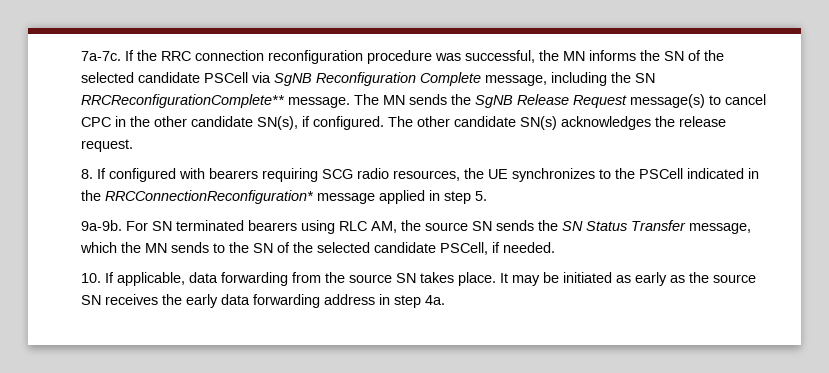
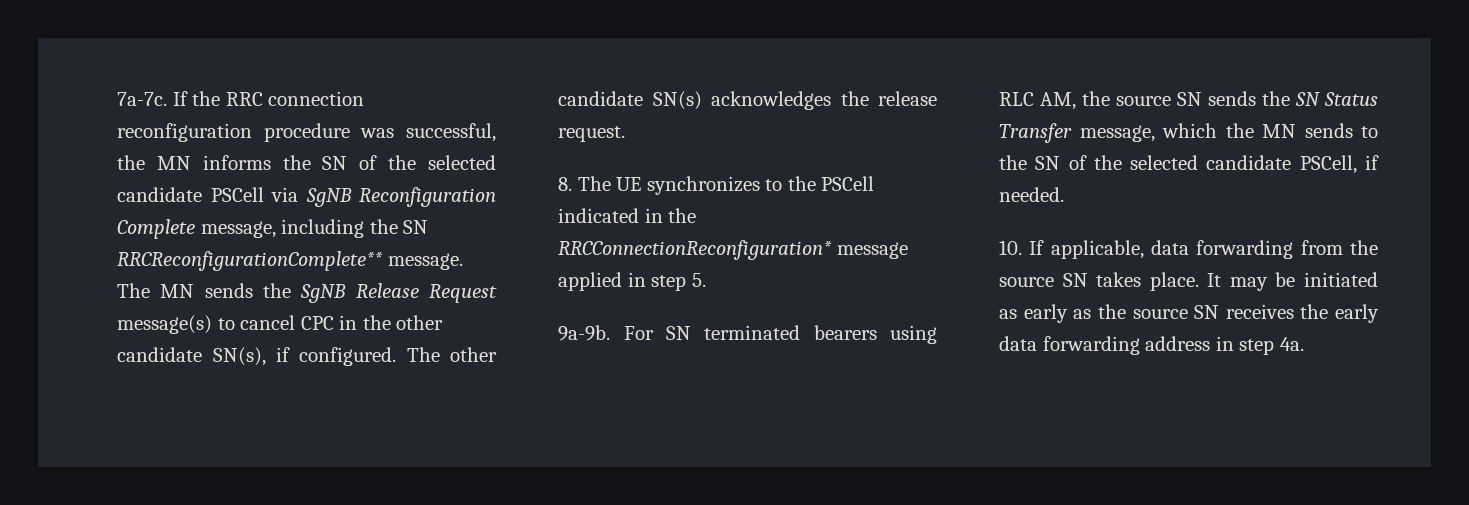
[96,168,484,182] If configured with bearers requiring SCG radio resources, the -> [577,176,611,191] The

